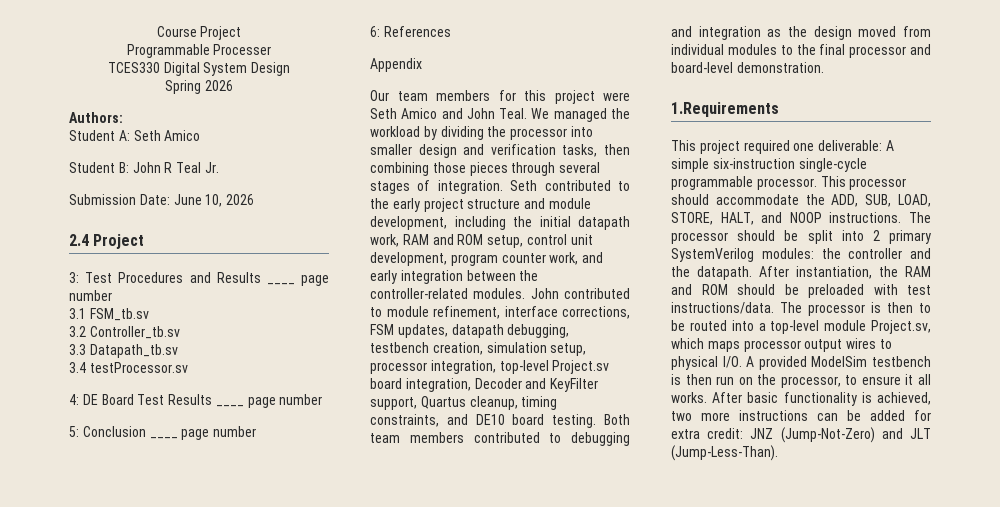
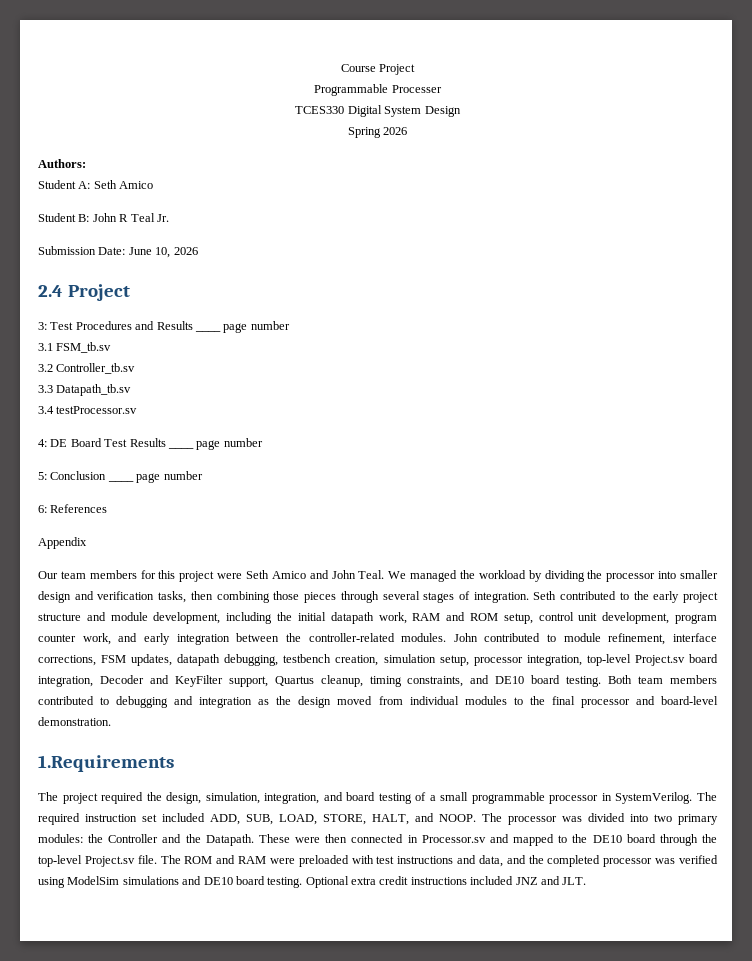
[671,140,696,151] This -> [38,792,58,801] The
[793,140,894,151] [671,158,867,172] [671,176,907,190] [671,194,825,205] one deliverable: A simple six-instruction single-cycle programmable processor. This processor should accommodate the -> [146,792,717,804] [38,813,205,825] the design, simulation, integration, and board testing of a small programmable processor in SystemVerilog. The required instruction set included
[789,212,931,223] [671,230,931,244] [671,248,754,262] NOOP instructions. The processor should be split into 2 primary SystemVerilog -> [439,813,718,825] NOOP. The processor was divided into two primary
[848,248,931,259] [671,266,931,280] [671,284,931,298] [671,302,931,316] [671,320,931,334] [671,338,892,352] [671,356,931,370] [671,374,931,388] [671,392,931,406] [671,410,931,421] [671,427,931,443] [671,445,778,461] controller and the datapath. After instantiation, the RAM and ROM should be preloaded with test instructions/data. The processor is then to be routed into a top-level module Project.sv, which maps processor output wires to physical I/O. A provided ModelSim testbench is then run on the processor, to ensure it all works. After basic functionality is achieved, two more instructions can be added for extra credit: JNZ (Jump-Not-Zero) and JLT (Jump-Less-Than). -> [108,834,717,846] [38,855,719,867] [38,876,587,888] Controller and the Datapath. These were then connected in Processor.sv and mapped to the DE10 board through the top-level Project.sv file. The ROM and RAM were preloaded with test instructions and data, and the completed processor was verified using ModelSim simulations and DE10 board testing. Optional extra credit instructions included JNZ and JLT.

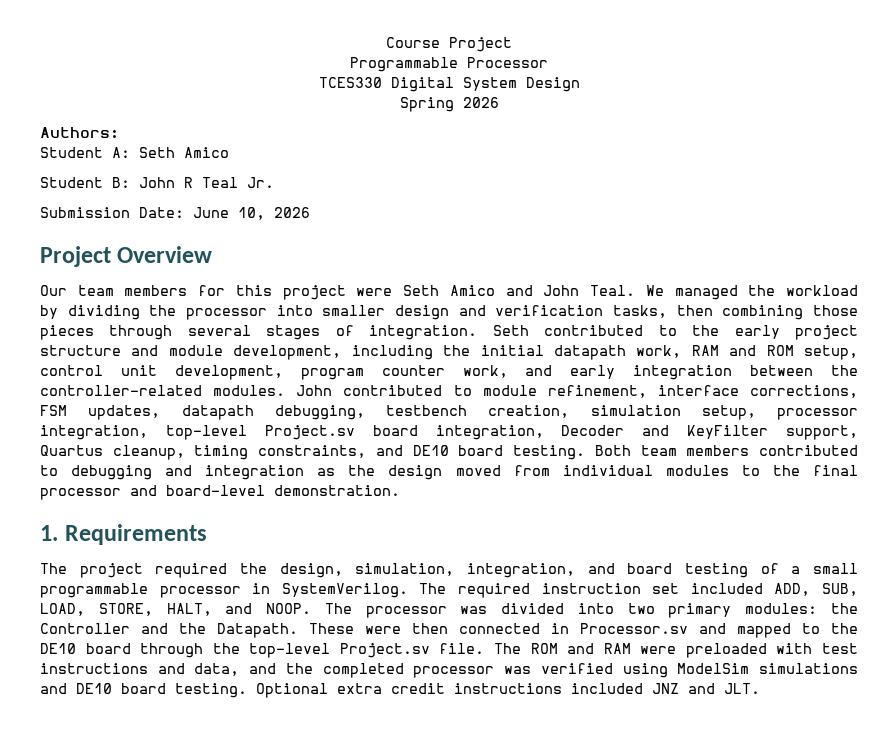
[391,85,442,93] Processer -> [467,57,548,68] Processor
[38,284,130,301] [38,321,193,330] [194,321,290,333] [38,342,112,353] [38,363,136,374] [38,384,132,396] [38,406,138,414] [38,438,166,447] [167,438,263,450] [38,471,107,480] [107,471,203,483] [38,504,108,513] [38,537,87,549] 2.4 Project // 3: Test Procedures and Results ____ page number // 3.1 FSM_tb.sv // 3.2 Controller_tb.sv // 3.3 Datapath_tb.sv // 3.4 testProcessor.sv // 4: DE Board Test Results ____ page number // 5: Conclusion ____ page number // 6: References // Appendix -> [40,246,213,267] Project Overview
[38,755,174,772] 1.Requirements -> [40,524,208,545] 1. Requirements

